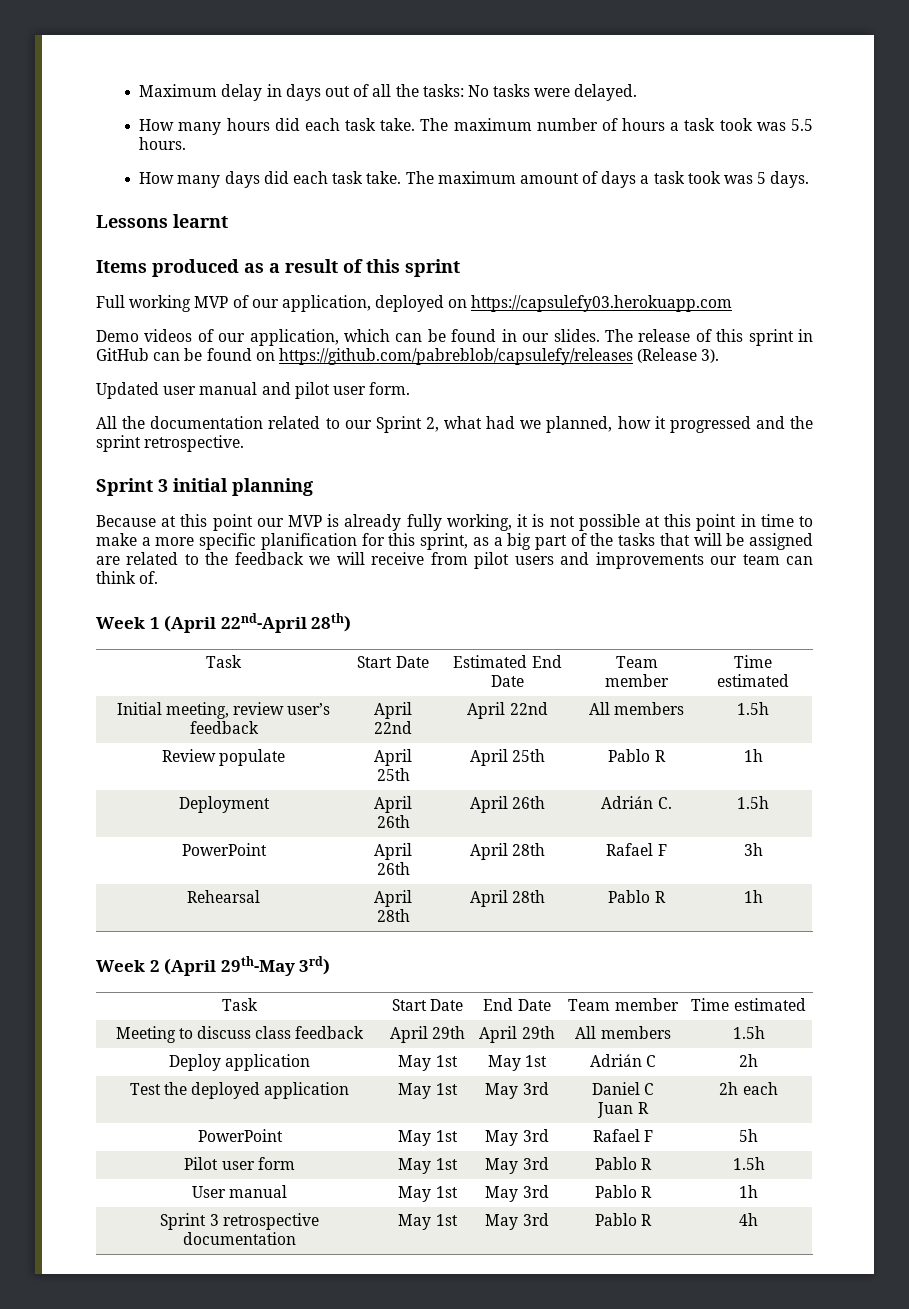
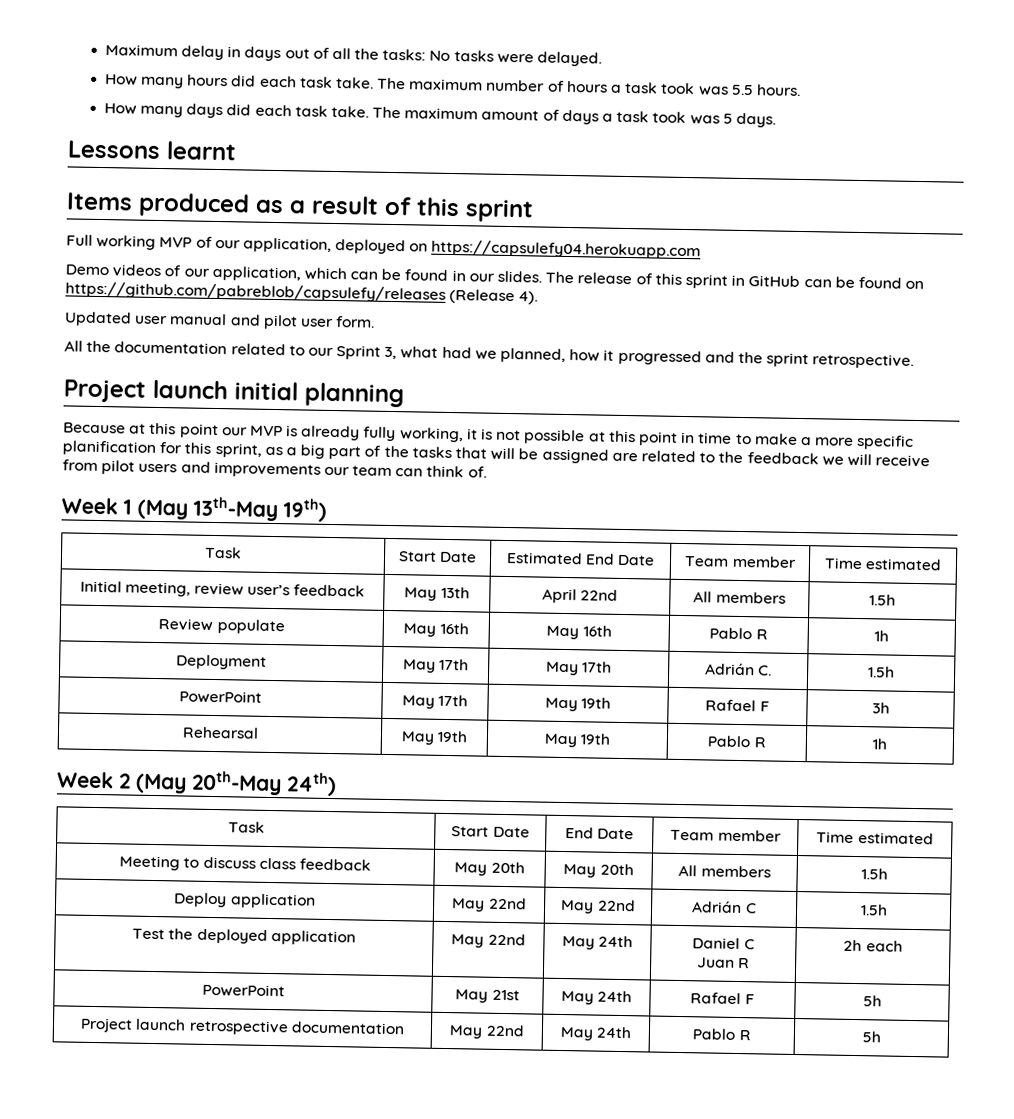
[471,295,733,312] https://capsulefy03.herokuapp.com -> [431,239,702,260] https://capsulefy04.herokuapp.com
[701,349,720,363] 3). -> [518,291,539,305] 4).
[425,417,439,432] 2, -> [384,346,398,360] 3,
[96,478,168,496] Sprint 3 -> [63,379,229,403] Project launch
[164,613,352,633] (April 22nd-April 28th) -> [137,496,328,522] (May 13th-May 19th)
[374,702,412,719] [374,721,412,734] April 22nd -> [404,586,470,601] May 13th
[374,749,412,766] [376,768,410,781] [469,749,546,766] April 25th | April 25th -> [403,622,469,637] [546,625,612,640] May 16th | May 16th
[374,796,412,813] [376,815,410,828] [469,796,546,813] April 26th | April 26th -> [402,658,470,673] [545,661,613,676] May 17th | May 17th
[374,843,412,860] [376,862,410,875] [469,843,546,860] April 26th | April 28th -> [401,694,469,709] [544,697,612,712] May 17th | May 19th
[374,890,412,907] [376,909,410,922] [469,890,546,907] April 28th | April 28th -> [400,730,469,745] [543,733,612,748] May 19th | May 19th
[164,956,331,976] (April 29th-May 3rd) -> [135,770,337,797] (May 20th-May 24th)
[389,1026,466,1043] [479,1026,555,1043] April 29th | April 29th -> [454,861,525,876] [563,863,634,878] May 20th | May 20th
[435,1055,458,1067] [487,1055,548,1071] 1st | May 1st -> [488,897,527,910] [560,899,636,914] 22nd | May 22nd
[739,1054,758,1067] 2h -> [859,904,888,916] 1.5h
[435,1083,458,1095] [485,1082,549,1099] 1st | May 3rd -> [487,933,526,946] [561,935,634,950] 22nd | May 24th
[435,1130,458,1142] [485,1129,549,1146] 1st | May 3rd -> [491,989,520,1001] [560,990,633,1005] 21st | May 24th
[184,1157,295,1170] [398,1158,458,1174] [485,1157,549,1174] [594,1157,653,1170] [732,1157,765,1170] [191,1185,288,1198] [398,1186,458,1202] [485,1185,549,1202] [594,1185,653,1198] [739,1185,758,1198] [160,1213,319,1230] [183,1232,296,1245] [398,1214,458,1230] [485,1213,549,1230] [594,1213,653,1226] [739,1213,758,1226] Pilot user form | May 1st | May 3rd | Pablo R | 1.5h // User manual | May 1st | May 3rd | Pablo R | 1h // Sprint 3 retrospective documentation | May 1st | May 3rd | Pablo R | 4h -> [80,1017,405,1036] [449,1024,525,1039] [559,1026,633,1041] [692,1028,751,1041] [861,1031,881,1043] Project launch retrospective documentation | May 22nd | May 24th | Pablo R | 5h

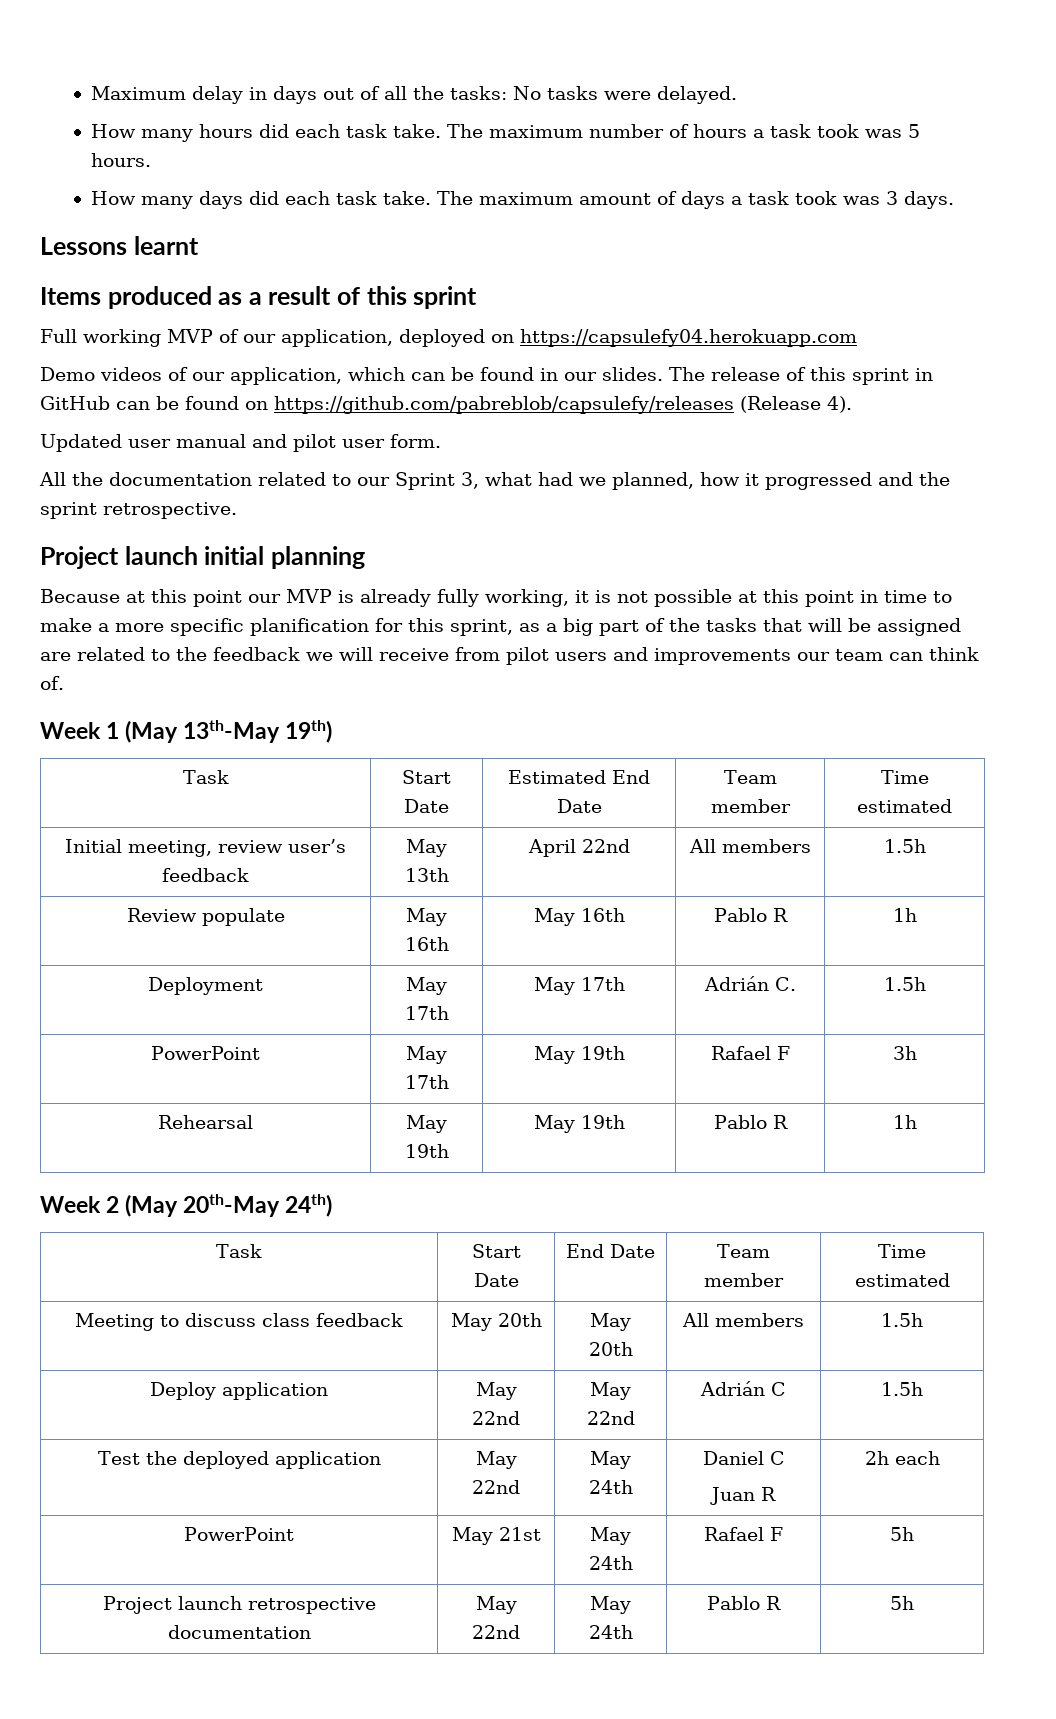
[730,84,754,96] 5.5 -> [908,124,921,138] 5
[722,113,733,124] 5 -> [886,191,899,205] 3

